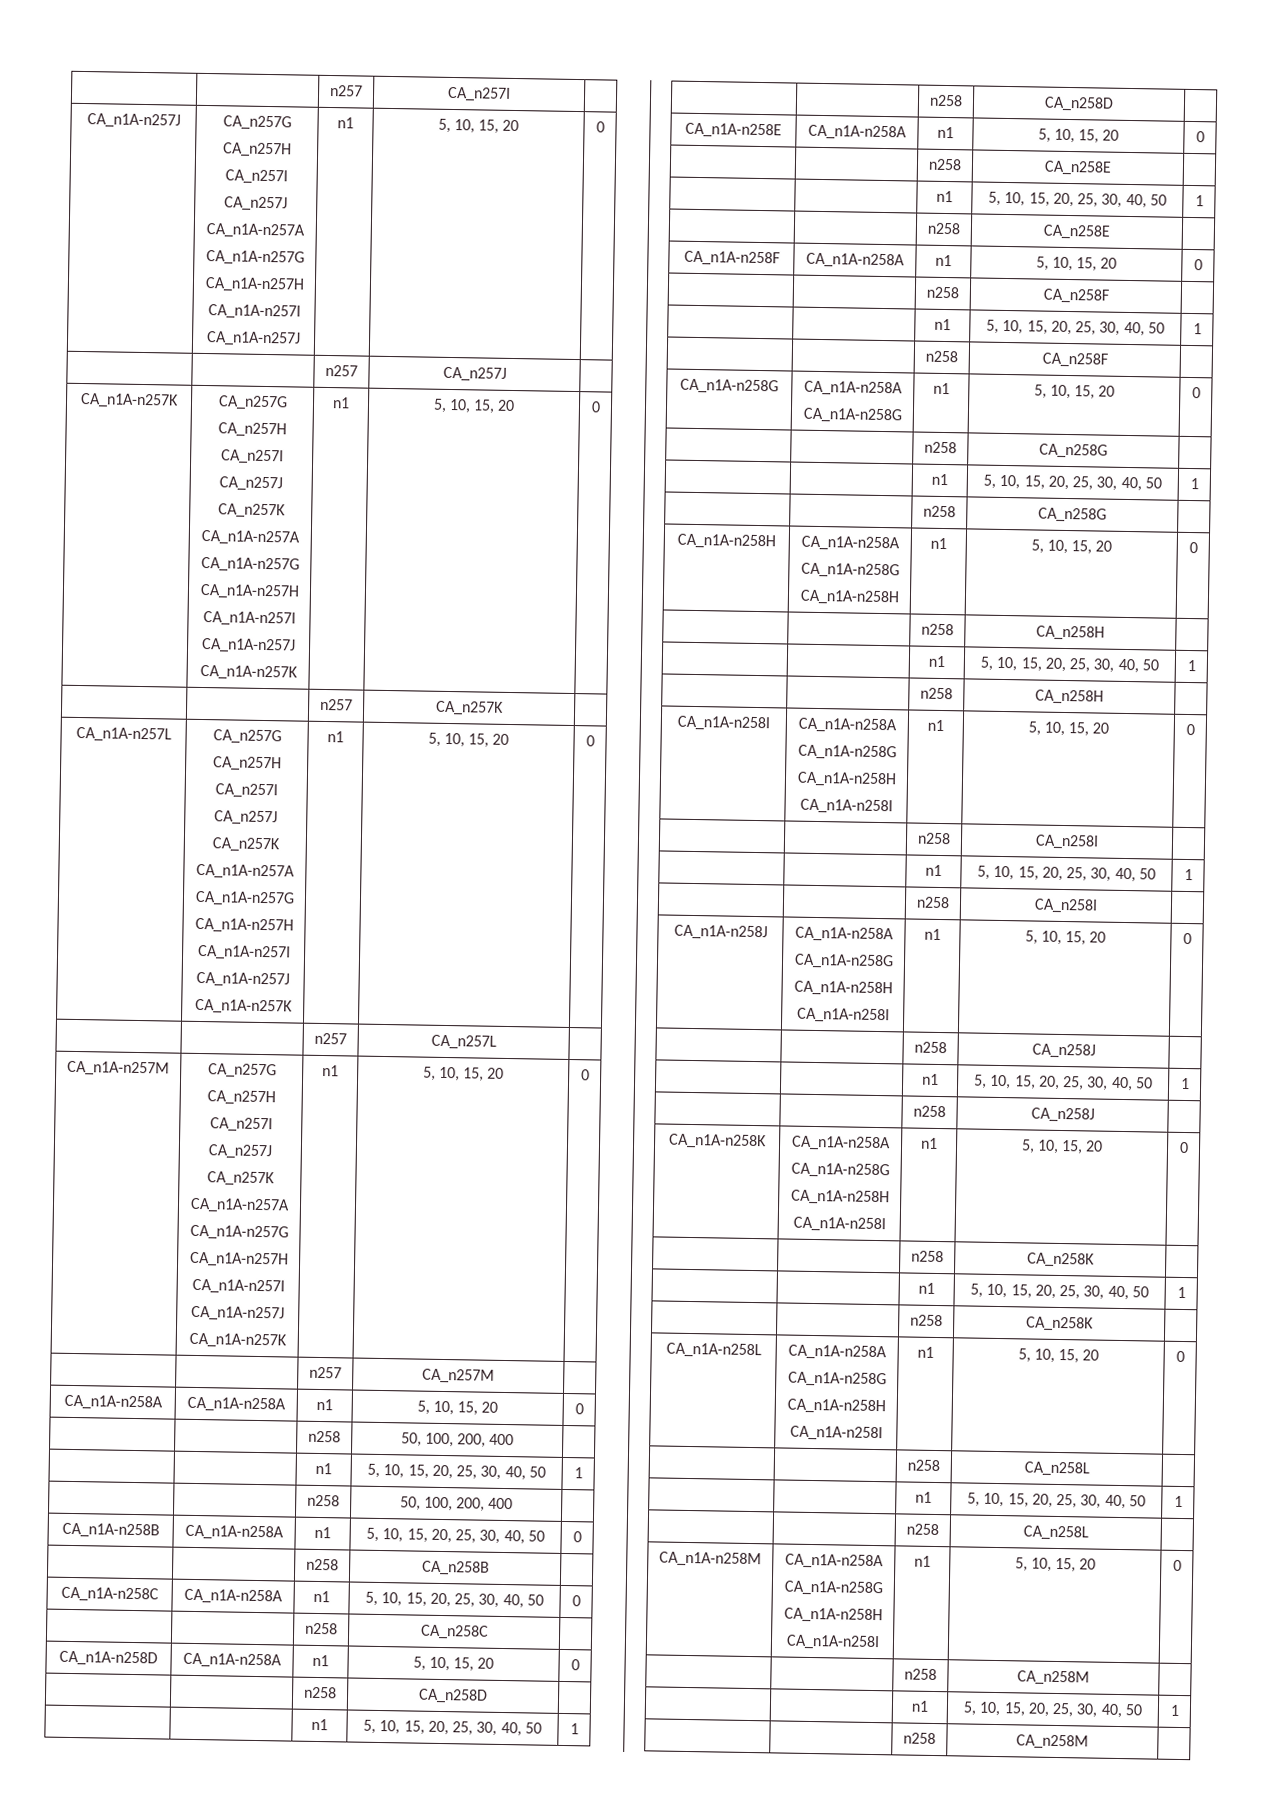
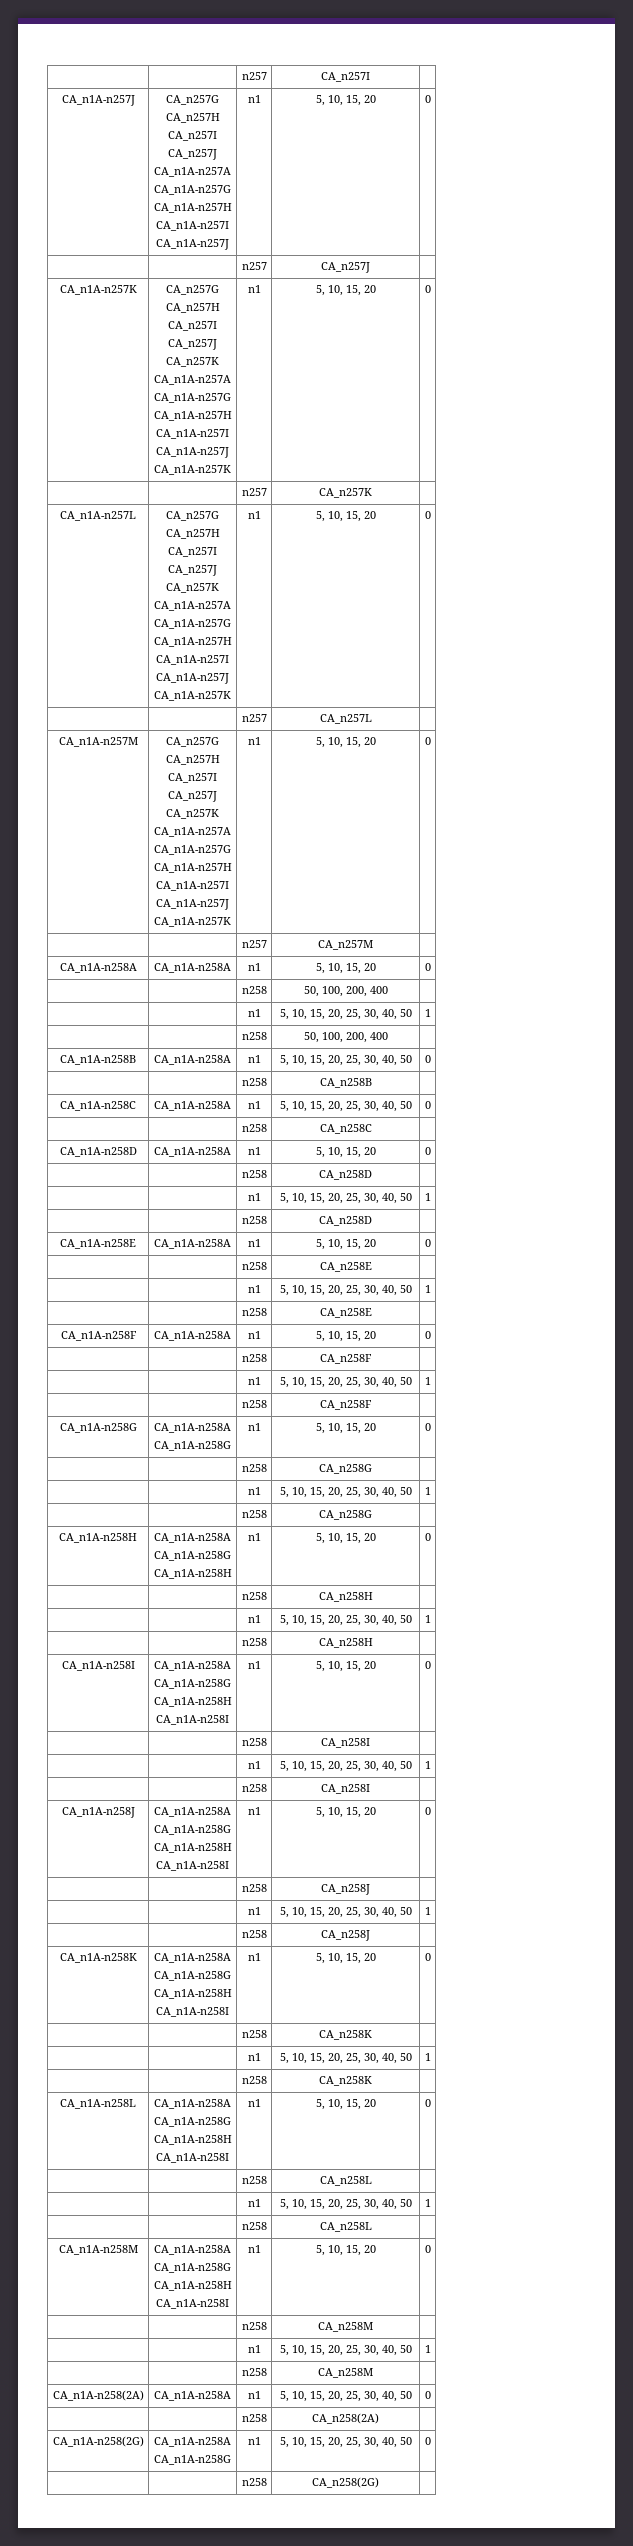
(1089, 1742) none -> [52,2390,144,2401] [154,2391,231,2401] [247,2391,261,2399] [279,2391,412,2402] [424,2391,431,2399] [241,2414,267,2422] [312,2413,379,2424] [52,2436,144,2447] [154,2437,231,2447] [154,2455,231,2465] [247,2437,261,2445] [279,2437,412,2448] [424,2437,431,2445] [241,2478,267,2486] [312,2477,379,2488] // CA_n1A-n258(2A) | CA_n1A-n258A | n1 | 5, 10, 15, 20, 25, 30, 40, 50 | 0 // | | n258 | CA_n258(2A) | // CA_n1A-n258(2G) | CA_n1A-n258A // CA_n1A-n258G | n1 | 5, 10, 15, 20, 25, 30, 40, 50 | 0 // | | n258 | CA_n258(2G) |

